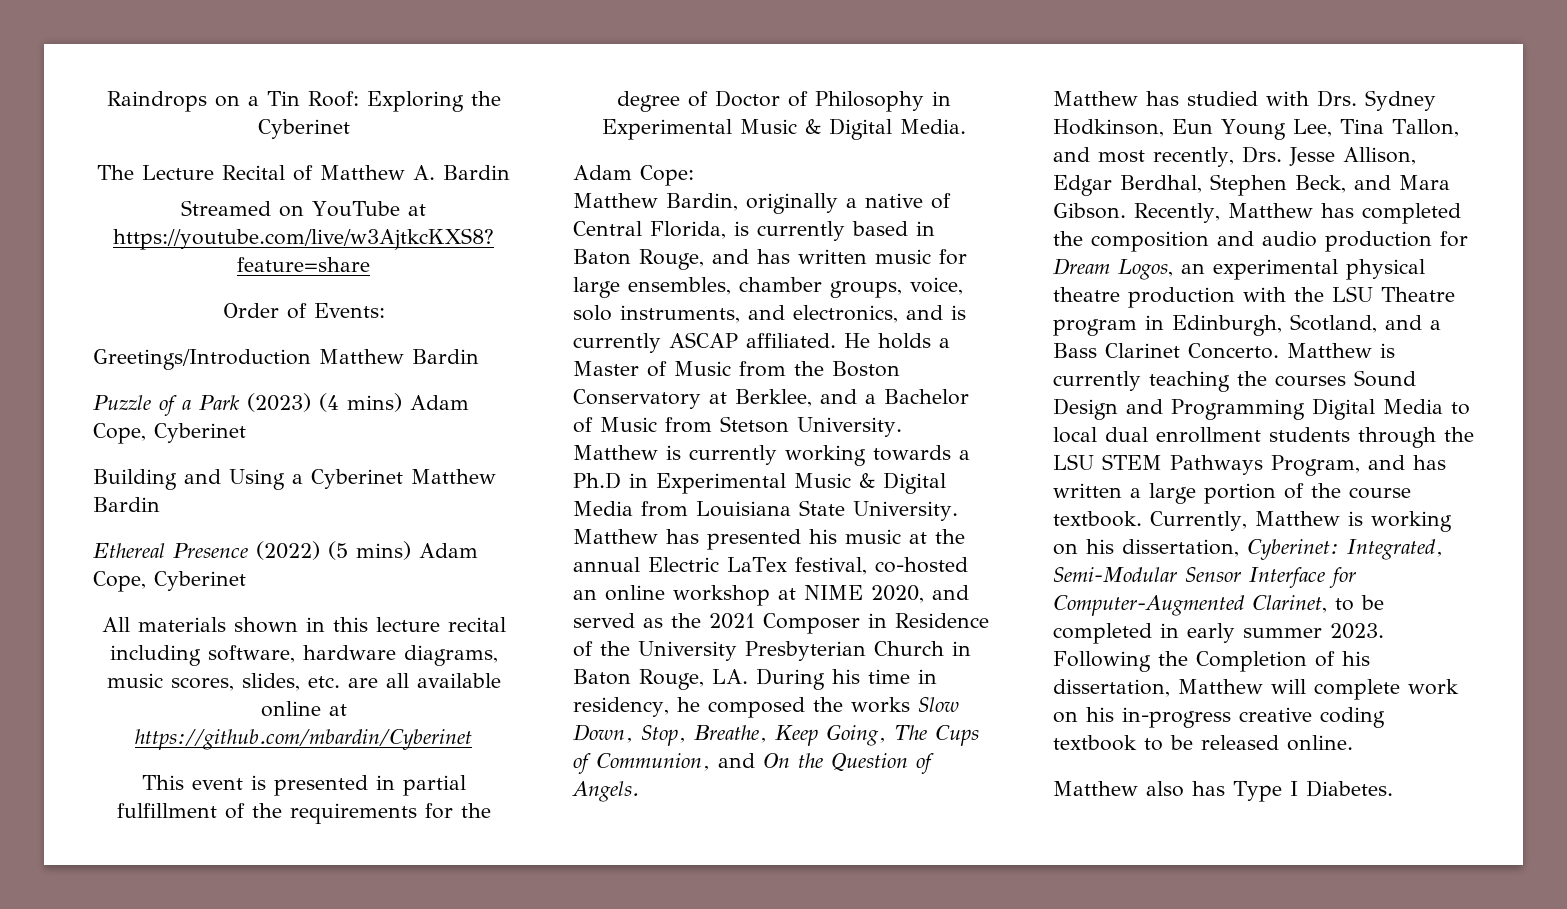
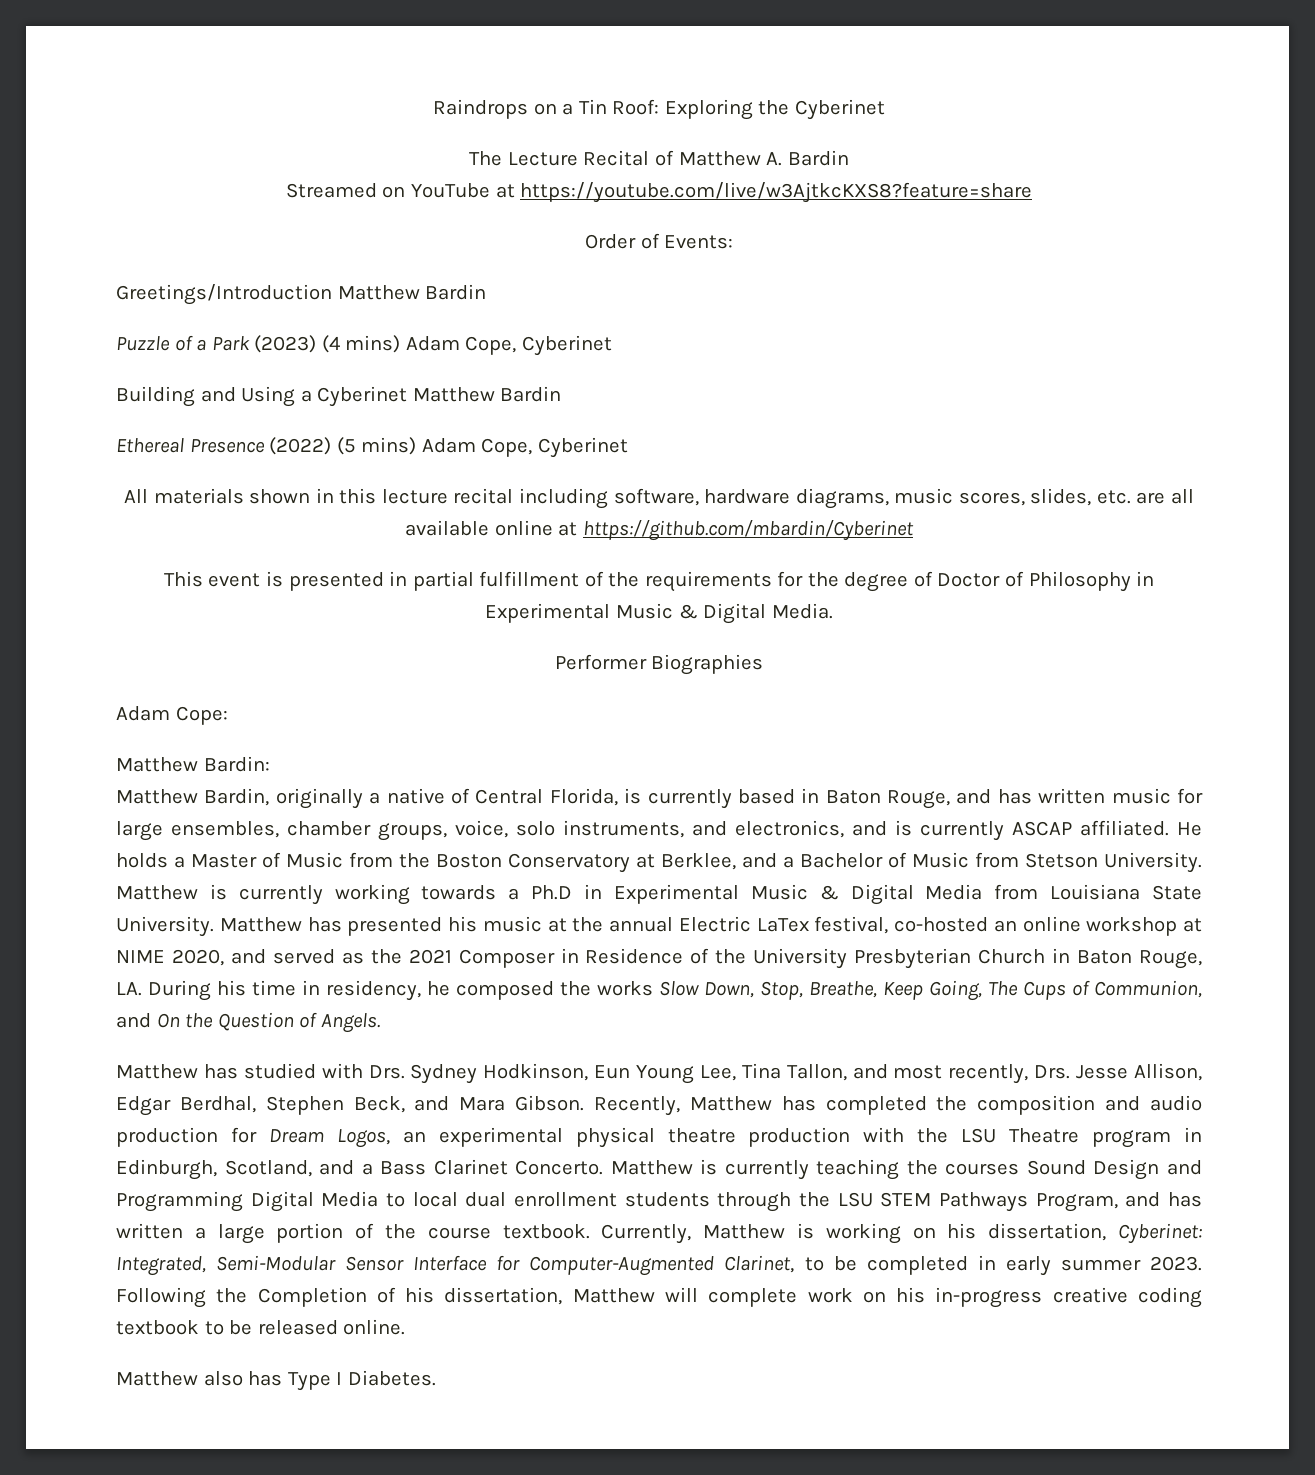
(966, 126) none -> [554,654,764,675] // Performer Biographies
(694, 175) none -> [116,756,270,772] // Matthew Bardin:

